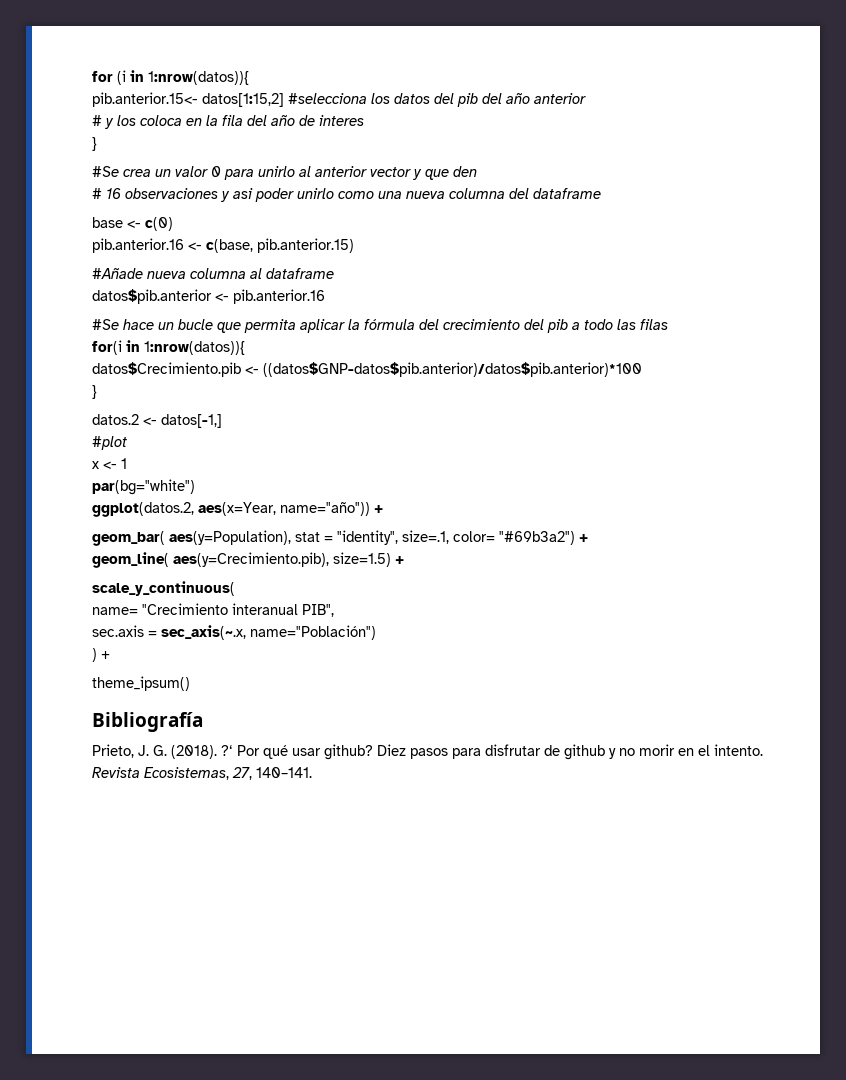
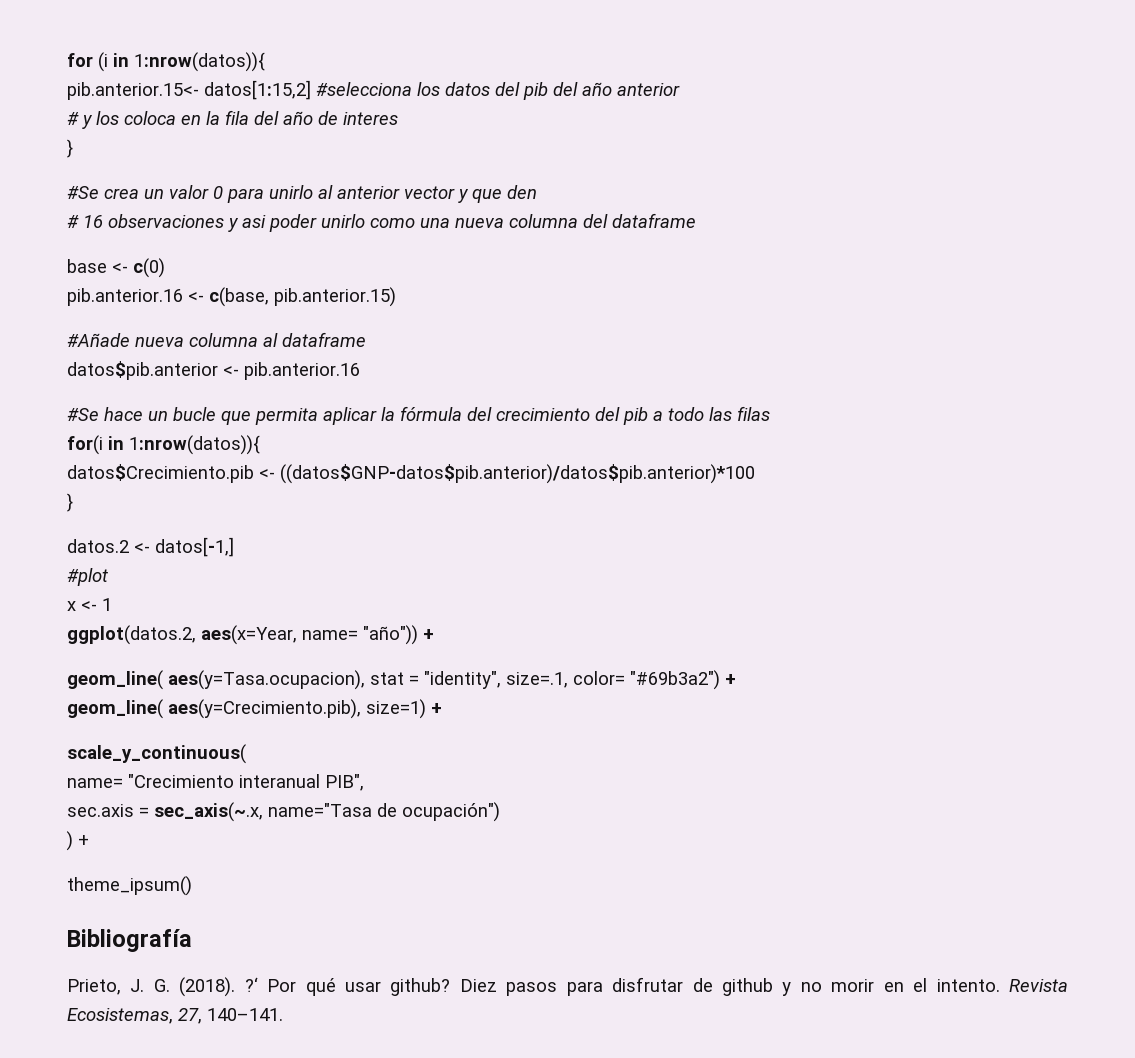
[92,479,195,495] // par(bg="white") -> (112, 604) none
[280,502,383,516] [92,530,291,546] name="año")) + // geom_bar( aes(y=Population), -> [302,625,434,645] [67,670,365,690] name= "año")) + // geom_line( aes(y=Tasa.ocupacion),
[333,552,391,567] size=1.5) -> [366,699,426,719] size=1)
[250,625,376,640] name="Población") -> [268,802,500,822] name="Tasa de ocupación")

